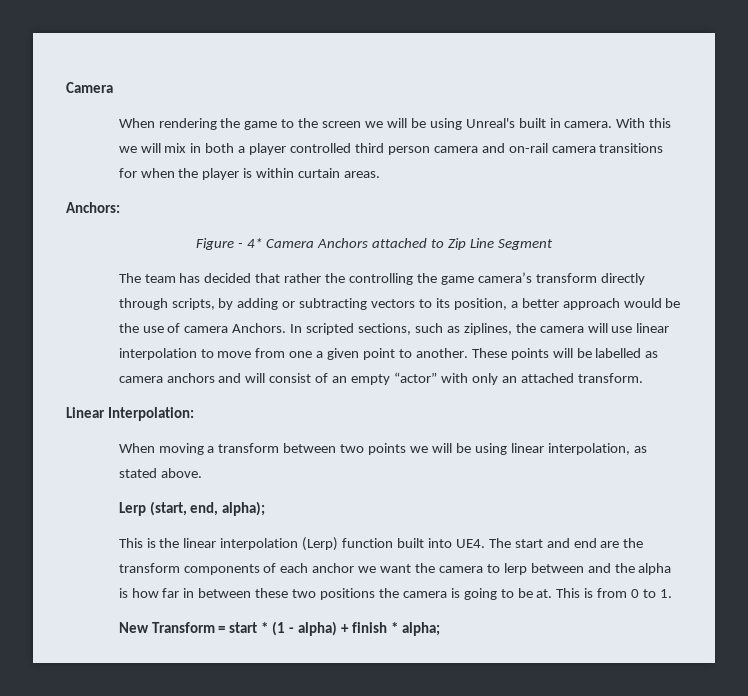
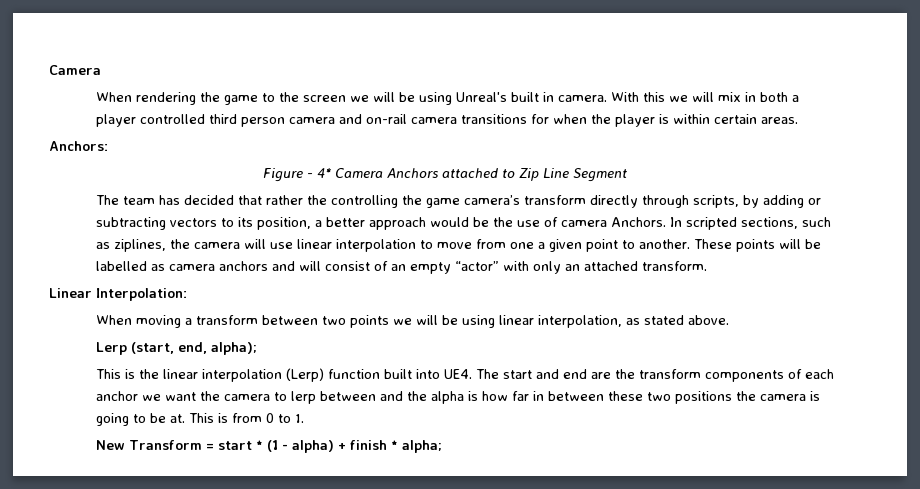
[298,168,341,178] curtain -> [714,114,758,124] certain

